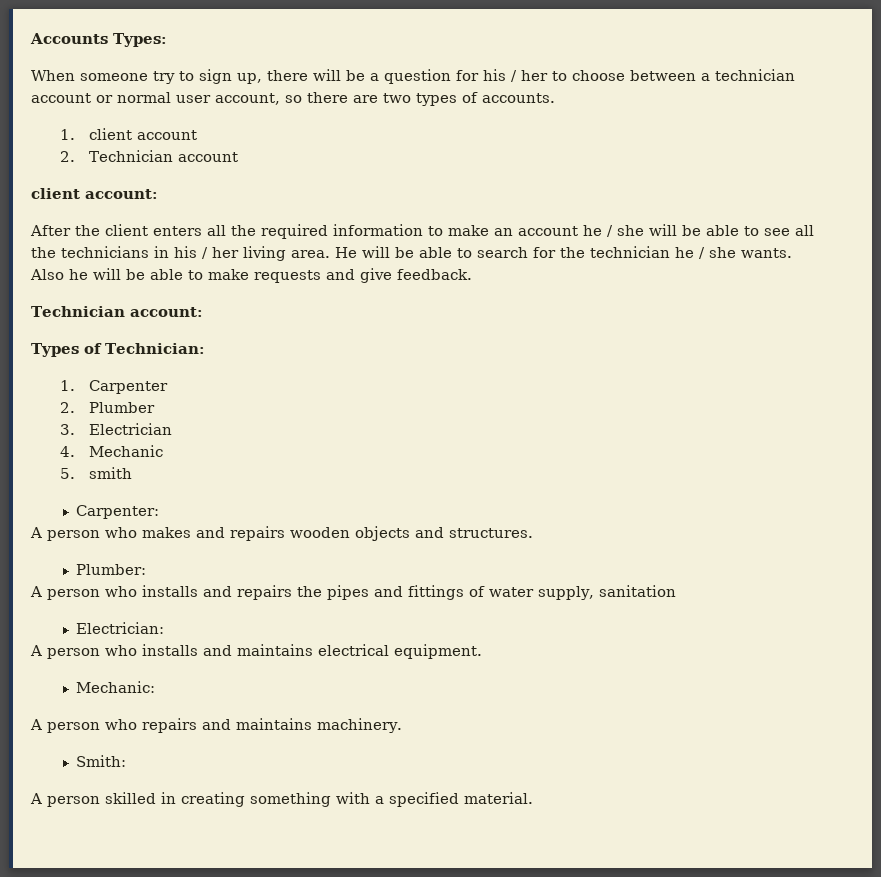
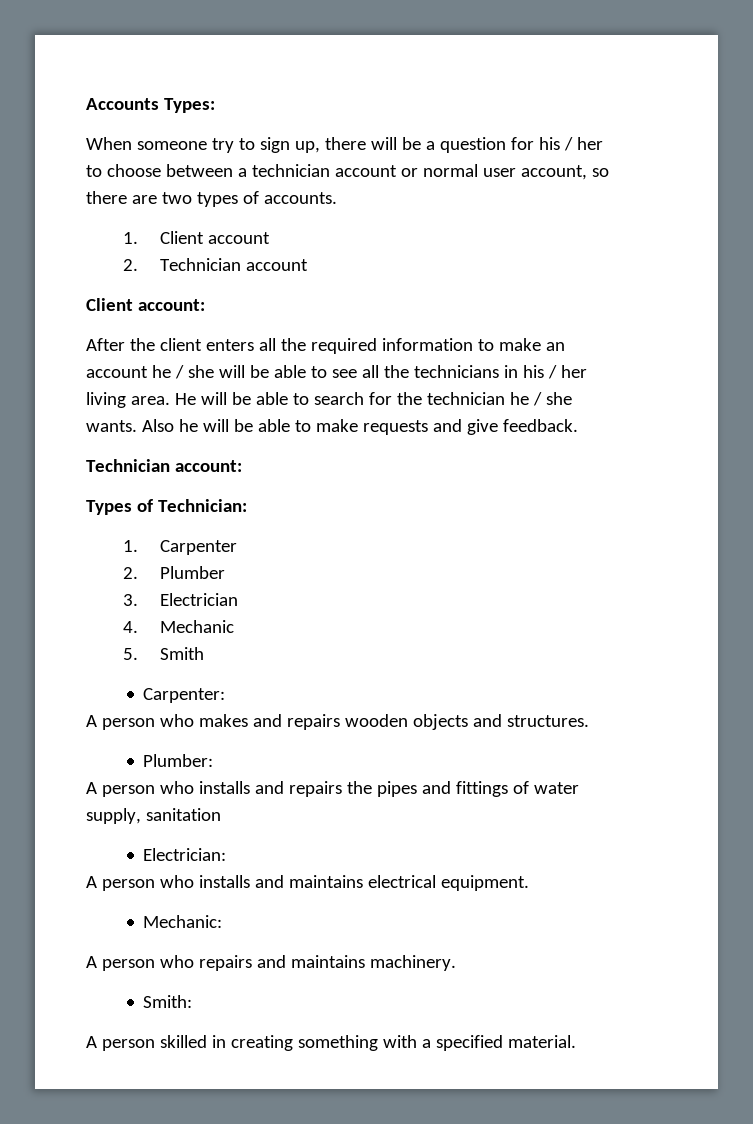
[88,128,132,140] client -> [159,231,204,244] Client
[31,188,80,199] client -> [86,298,133,311] Client
[88,467,132,479] smith -> [159,647,204,660] Smith

